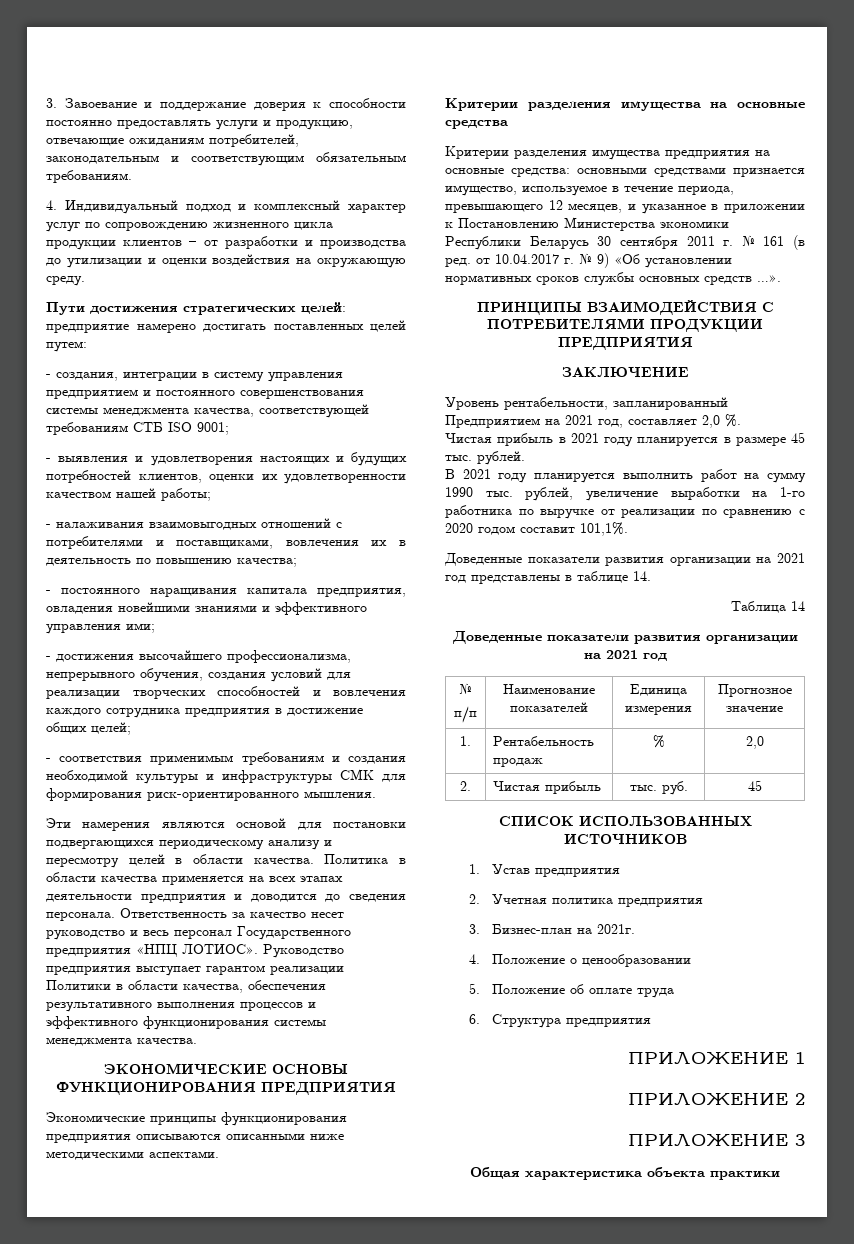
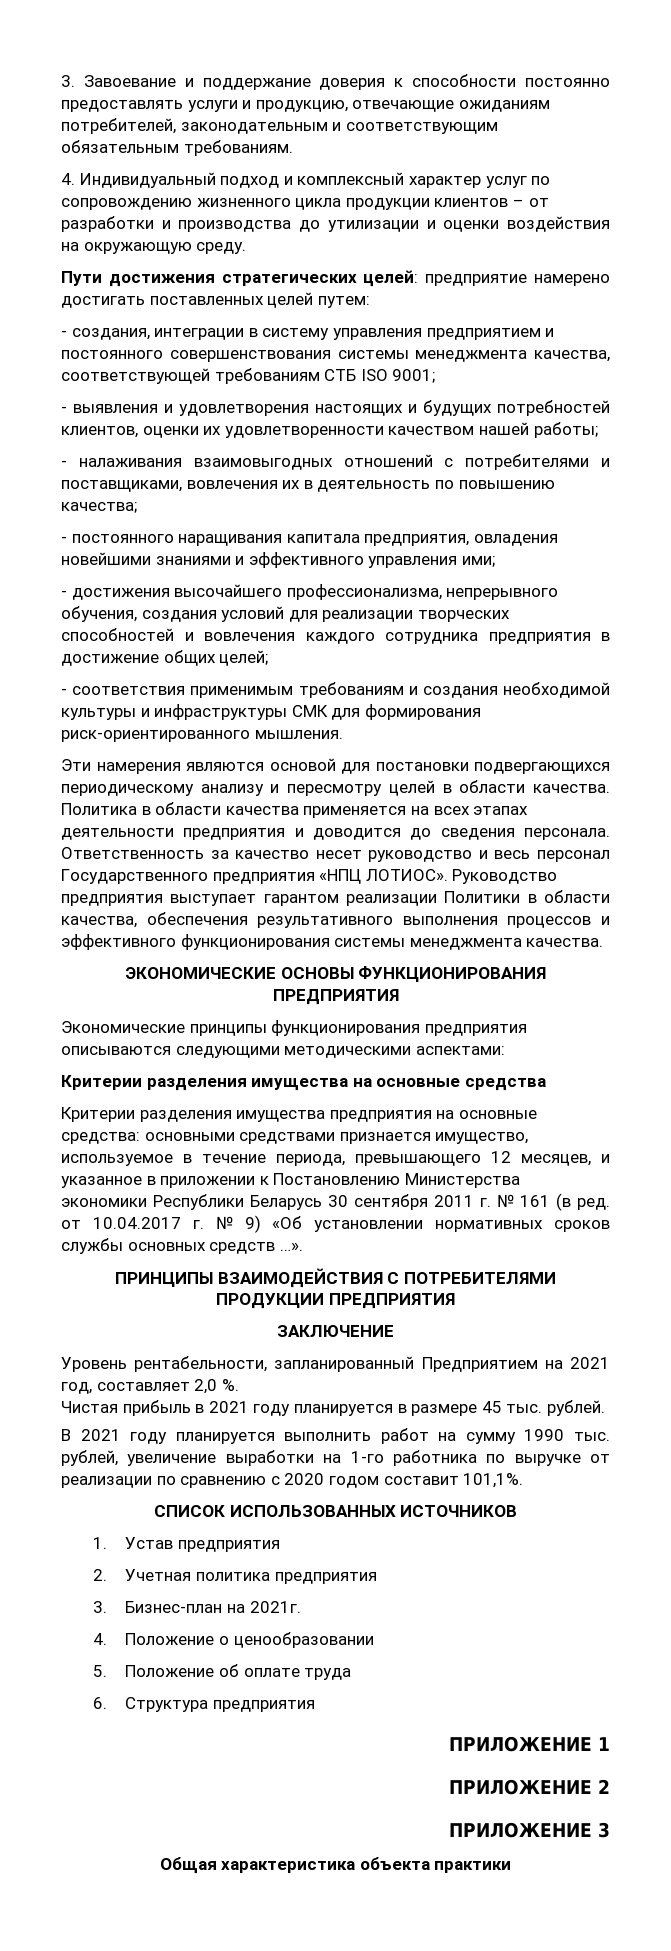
[226,1133,344,1140] [46,1151,219,1160] описанными ниже методическими аспектами. -> [175,1046,505,1058] следующими методическими аспектами:
[444,553,805,566] [445,571,651,584] [731,601,805,613] [451,631,798,644] [583,650,667,661] [459,683,472,694] [454,706,477,723] [503,684,595,694] [510,702,588,712] [630,684,687,696] [625,705,692,715] [717,684,792,697] [726,706,783,712] [460,736,471,746] [493,736,595,746] [493,758,544,767] [652,735,665,748] [745,736,764,749] [460,781,471,791] [493,781,602,794] [629,781,688,795] [747,780,762,791] // Доведенные показатели развития организации на 2021 год представлены в таблице 14. // Таблица 14 // Доведенные показатели развития организации на 2021 год // № // п/п | Наименование показателей | Единица измерения | Прогнозное значение // 1. | Рентабельность продаж | % | 2,0 // 2. | Чистая прибыль | тыс. руб. | 45 -> (524, 1480) none

